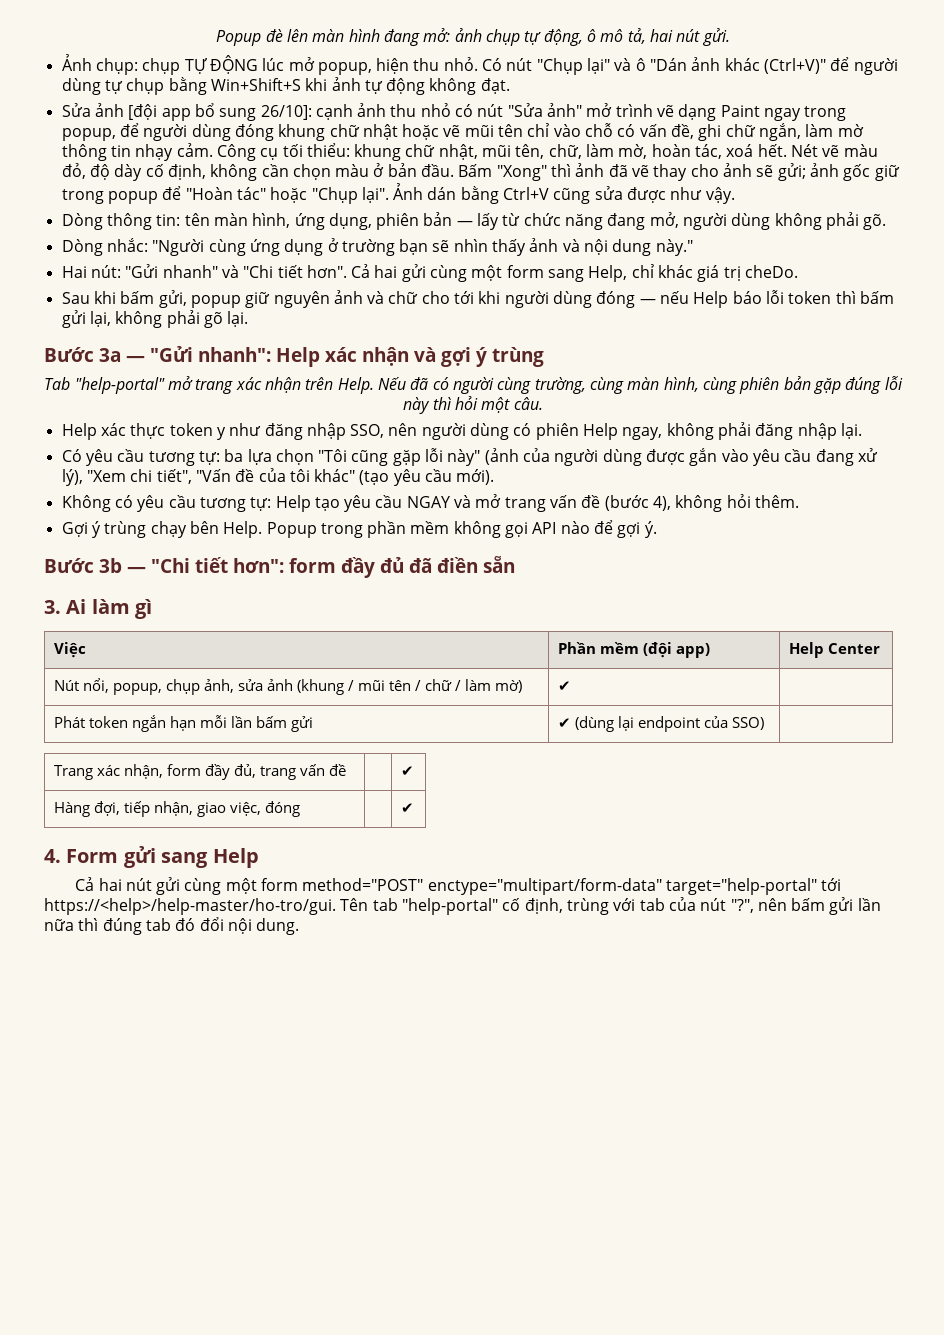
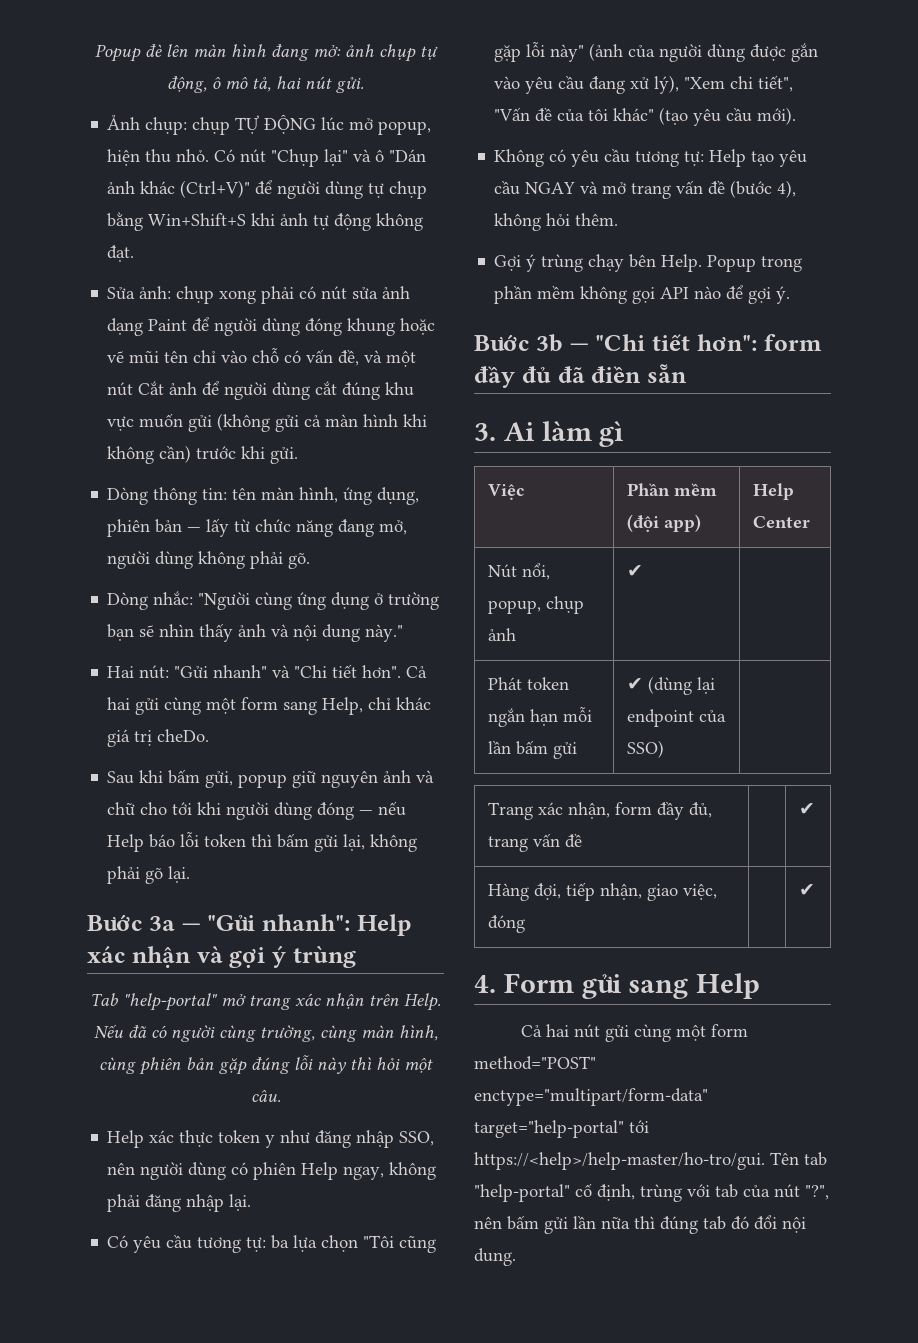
[94,103,847,121] [61,128,116,141] ảnh [đội app bổ sung 26/10]: cạnh ảnh thu nhỏ có nút "Sửa ảnh" mở trình vẽ dạng Paint ngay trong popup, -> [139,286,411,304] [107,318,188,336] ảnh: chụp xong phải có nút sửa ảnh dạng Paint
[329,124,398,140] chữ nhật -> (396, 327) none
[698,123,864,141] [61,143,878,161] [61,163,900,181] [61,183,735,204] ghi chữ ngắn, làm mờ thông tin nhạy cảm. Công cụ tối thiểu: khung chữ nhật, mũi tên, chữ, làm mờ, hoàn tác, xoá hết. Nét vẽ màu đỏ, độ dày cố định, không cần chọn màu ở bản đầu. Bấm "Xong" thì ảnh đã vẽ thay cho ảnh sẽ gửi; ảnh gốc giữ trong popup để "Hoàn tác" hoặc "Chụp lại". Ảnh dán bằng Ctrl+V cũng sửa được như vậy. -> [364,350,417,367] [107,381,415,400] [107,413,428,432] [107,445,299,464] và một nút Cắt ảnh để người dùng cắt đúng khu vực muốn gửi (không gửi cả màn hình khi không cần) trước khi gửi.
[203,679,522,695] ảnh, sửa ảnh (khung / mũi tên / chữ / làm mờ) -> [487,628,516,641] ảnh

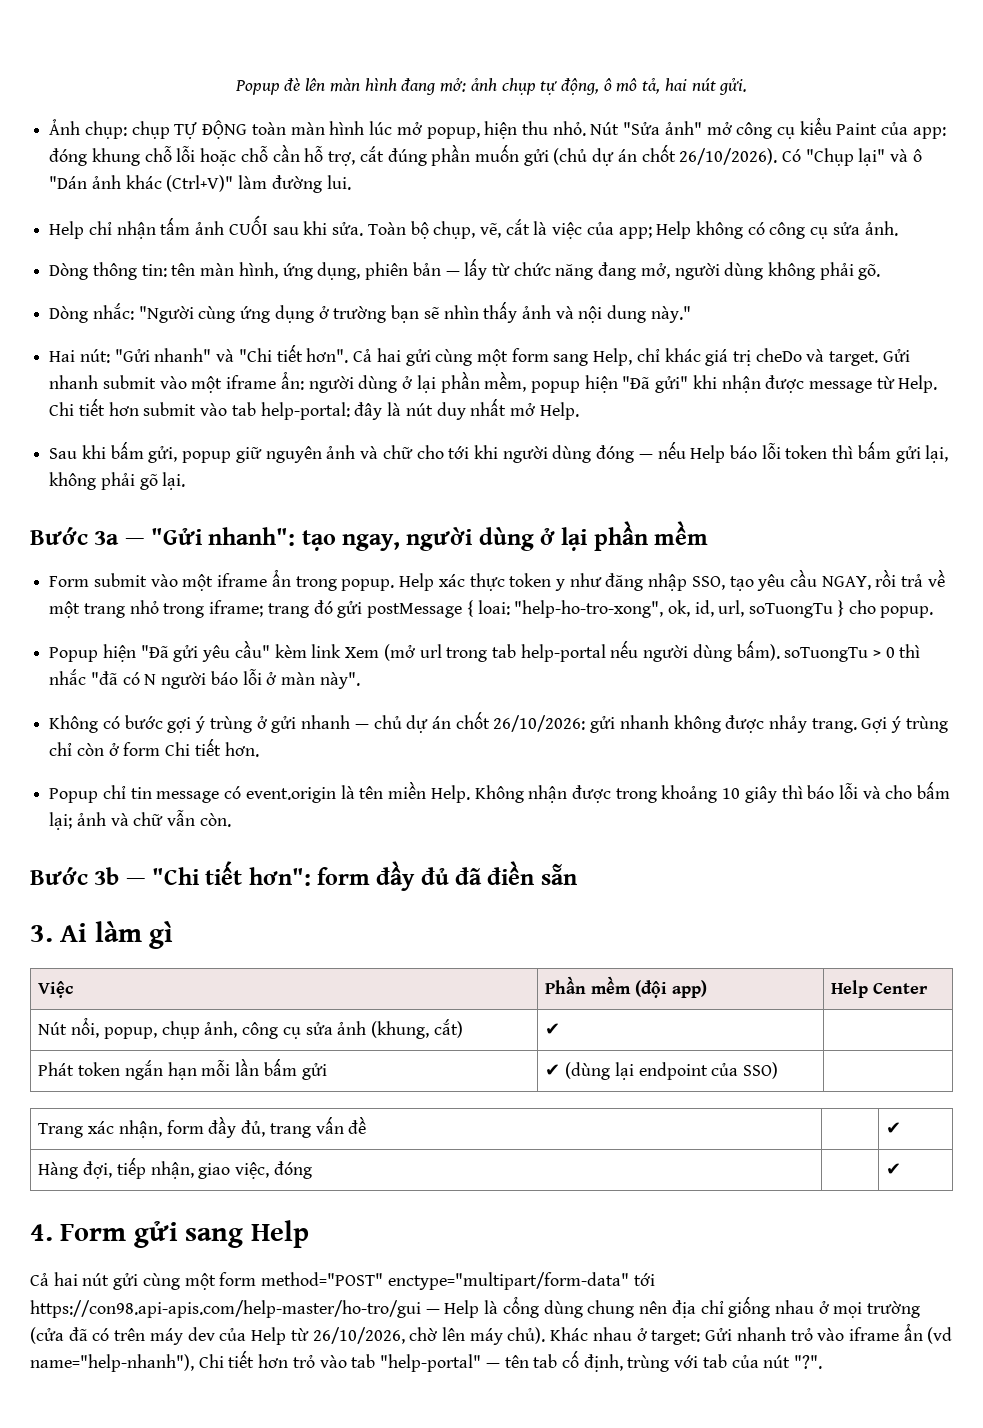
(317, 124) none -> [251,121,365,135] toàn màn hình
[214,149,267,163] Có nút -> [590,117,946,139] [49,144,802,166] Nút "Sửa ảnh" mở công cụ kiểu Paint của app: đóng khung chỗ lỗi hoặc chỗ cần hỗ trợ, cắt đúng phần muốn gửi (chủ dự án chốt 26/10/2026). Có
[255,180,428,199] [107,212,424,231] [107,245,135,262] [107,286,411,304] [107,317,436,336] [107,348,417,367] [107,381,415,400] [107,413,428,432] [107,445,299,464] để người dùng tự chụp bằng Win+Shift+S khi ảnh tự động không đạt. // Sửa ảnh: chụp xong phải có nút sửa ảnh dạng Paint để người dùng đóng khung hoặc vẽ mũi tên chỉ vào chỗ có vấn đề, và một nút Cắt ảnh để người dùng cắt đúng khu vực muốn gửi (không gửi cả màn hình khi không cần) trước khi gửi. -> [238,175,351,193] [49,215,898,239] làm đường lui. // Help chỉ nhận tấm ảnh CUỐI sau khi sửa. Toàn bộ chụp, vẽ, cắt là việc của app; Help không có công cụ sửa ảnh.
[157,729,210,742] cheDo. -> [755,348,910,366] [49,371,938,393] [49,398,579,420] cheDo và target. Gửi nhanh submit vào một iframe ẩn: người dùng ở lại phần mềm, popup hiện "Đã gửi" khi nhận được message từ Help. Chi tiết hơn submit vào tab help-portal: đây là nút duy nhất mở Help.
[356,914,412,936] [87,946,356,968] [90,993,441,1011] [93,1024,438,1042] [99,1055,433,1075] [250,1090,281,1102] Help xác nhận và gợi ý trùng // Tab "help-portal" mở trang xác nhận trên Help. Nếu đã có người cùng trường, cùng màn hình, cùng phiên bản gặp đúng lỗi này thì hỏi một câu. // -> [301,521,709,551] [49,569,395,591] tạo ngay, người dùng ở lại phần mềm // Form submit vào một iframe ẩn trong popup.
[107,1162,437,1180] [107,1194,252,1212] [107,1234,437,1253] [494,42,819,62] [494,75,794,94] [494,107,797,126] [494,148,808,167] [494,180,797,199] [494,213,619,231] [494,254,803,272] [494,285,791,304] nên người dùng có phiên Help ngay, không phải đăng nhập lại. // Có yêu cầu tương tự: ba lựa chọn "Tôi cũng gặp lỗi này" (ảnh của người dùng được gắn vào yêu cầu đang xử lý), "Xem chi tiết", "Vấn đề của tôi khác" (tạo yêu cầu mới). // Không có yêu cầu tương tự: Help tạo yêu cầu NGAY và mở trang vấn đề (bước 4), không hỏi thêm. // Gợi ý trùng chạy bên Help. Popup trong phần mềm không gọi API nào để gợi ý. -> [729,569,945,591] [49,600,934,618] [49,640,921,662] [49,668,360,689] [49,711,948,733] [49,738,259,757] [49,781,951,803] [49,809,231,830] tạo yêu cầu NGAY, rồi trả về một trang nhỏ trong iframe; trang đó gửi postMessage { loai: "help-ho-tro-xong", ok, id, url, soTuongTu } cho popup. // Popup hiện "Đã gửi yêu cầu" kèm link Xem (mở url trong tab help-portal nếu người dùng bấm). soTuongTu > 0 thì nhắc "đã có N người báo lỗi ở màn này". // Không có bước gợi ý trùng ở gửi nhanh — chủ dự án chốt 26/10/2026: gửi nhanh không được nhảy trang. Gợi ý trùng chỉ còn ở form Chi tiết hơn. // Popup chỉ tin message có event.origin là tên miền Help. Không nhận được trong khoảng 10 giây thì báo lỗi và cho bấm lại; ảnh và chữ vẫn còn.
[487,628,516,641] ảnh -> [204,1019,463,1039] ảnh, công cụ sửa ảnh (khung, cắt)
[474,1120,649,1138] [474,1152,827,1170] [474,1184,570,1202] target="help-portal" tới https://<help>/help-master/ho-tro/gui. Tên tab "help-portal" -> [633,1273,655,1286] [30,1296,921,1318] [30,1323,953,1345] [30,1350,558,1372] tới https://con98.api-apis.com/help-master/ho-tro/gui — Help là cổng dùng chung nên địa chỉ giống nhau ở mọi trường (cửa đã có trên máy dev của Help từ 26/10/2026, chờ lên máy chủ). Khác nhau ở target: Gửi nhanh trỏ vào iframe ẩn (vd name="help-nhanh"), Chi tiết hơn trỏ vào tab "help-portal" — tên tab
[805,1185,829,1200] [474,1215,806,1234] [474,1248,516,1266] "?", nên bấm gửi lần nữa thì đúng tab đó đổi nội dung. -> [794,1355,823,1369] "?".

